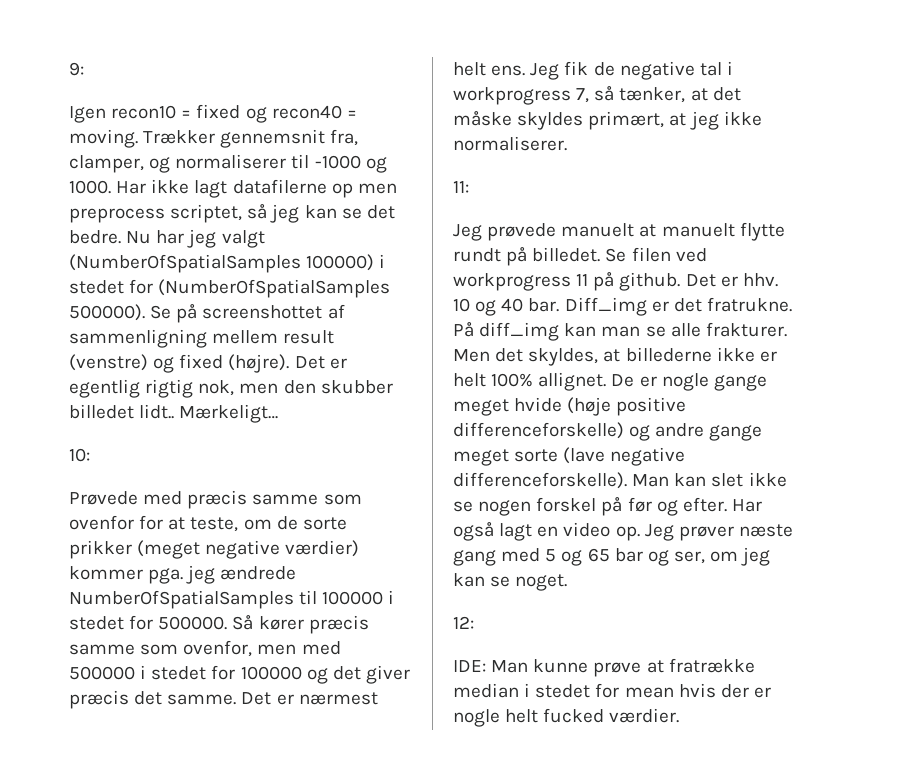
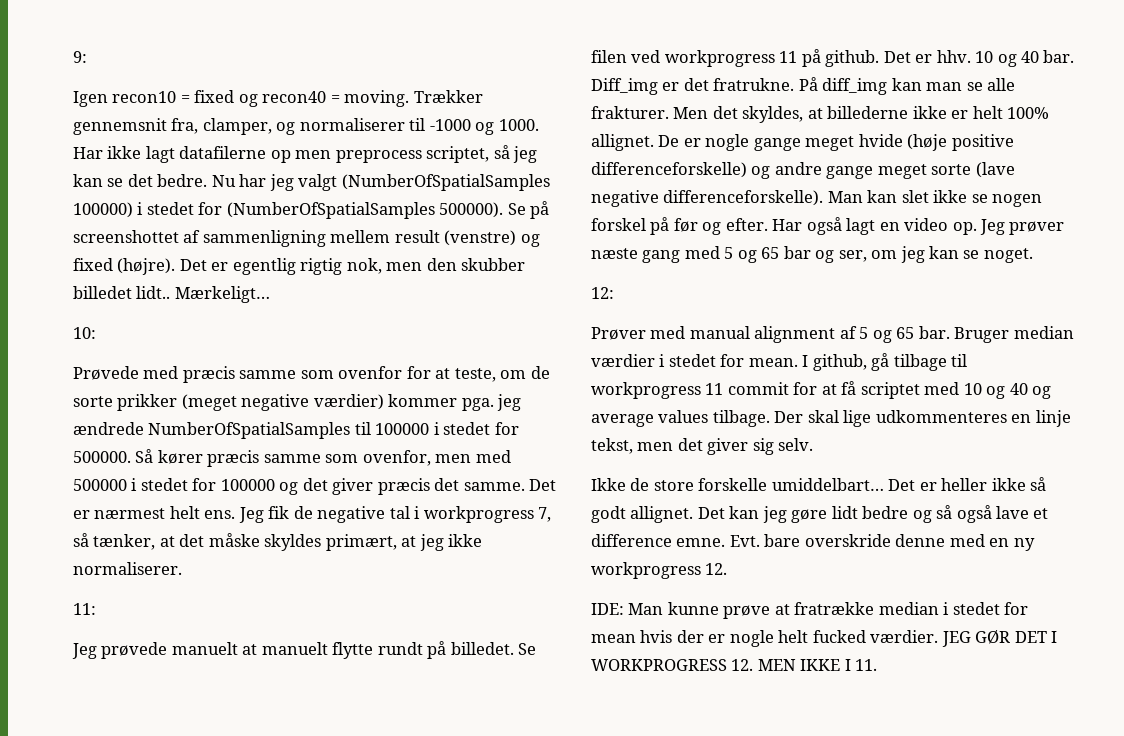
(474, 622) none -> [591,326,1074,343] [591,353,968,371] [591,381,1052,399] [591,410,1071,427] [591,438,814,455] [591,477,1047,491] [591,505,1049,523] [591,534,1035,551] [591,562,728,579] // Prøver med manual alignment af 5 og 65 bar. Bruger median værdier i stedet for mean. I github, gå tilbage til workprogress 11 commit for at få scriptet med 10 og 40 og average values tilbage. Der skal lige udkommenteres en linje tekst, men det giver sig selv. // Ikke de store forskelle umiddelbart… Det er heller ikke så godt allignet. Det kan jeg gøre lidt bedre og så også lave et difference emne. Evt. bare overskride denne med en ny workprogress 12.
(680, 715) none -> [941,630,1058,647] [591,659,878,671] JEG GØR DET I WORKPROGRESS 12. MEN IKKE I 11.

